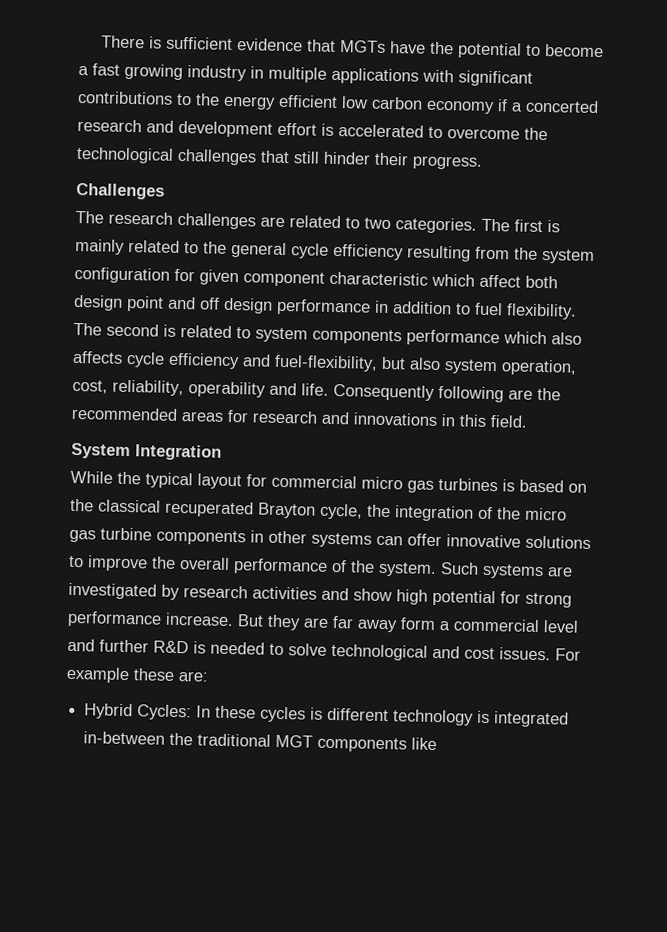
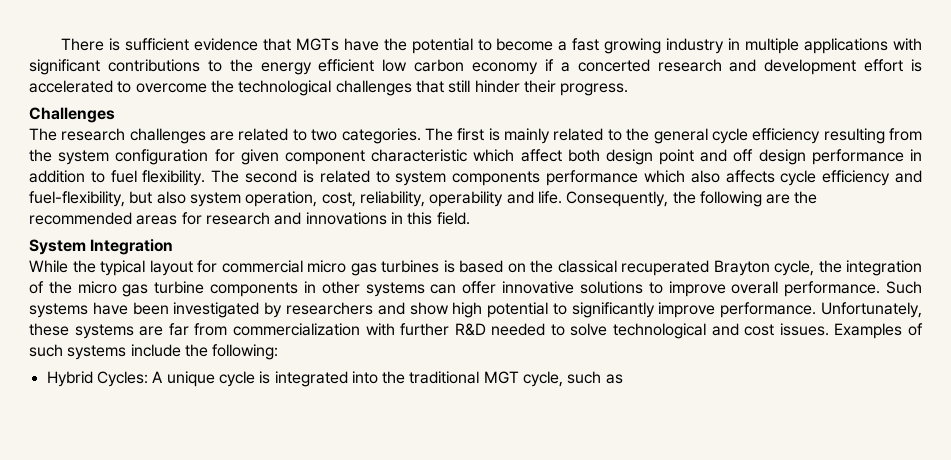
[333,383,435,401] Consequently -> [566,191,696,207] Consequently, the
[151,556,573,580] [68,582,572,608] [67,610,579,633] [67,638,95,652] the overall performance of the system. Such systems are investigated by research activities and show high potential for strong performance increase. But they are far away form a commercial level and -> [731,281,923,297] [29,302,923,318] [29,323,395,339] overall performance. Such systems have been investigated by researchers and show high potential to significantly improve performance. Unfortunately, these systems are far from commercialization with
[193,641,206,654] is -> (486, 329) none
[555,648,581,661] [66,666,208,684] [84,703,475,726] For example these are: // Hybrid Cycles: In these cycles is different technology -> [834,323,924,339] [29,344,279,360] [46,371,255,387] Examples of such systems include the following: // Hybrid Cycles: A unique cycle
[83,731,166,745] in-between -> [351,371,378,384] into
[317,736,438,753] components like -> [523,371,623,387] cycle, such as

